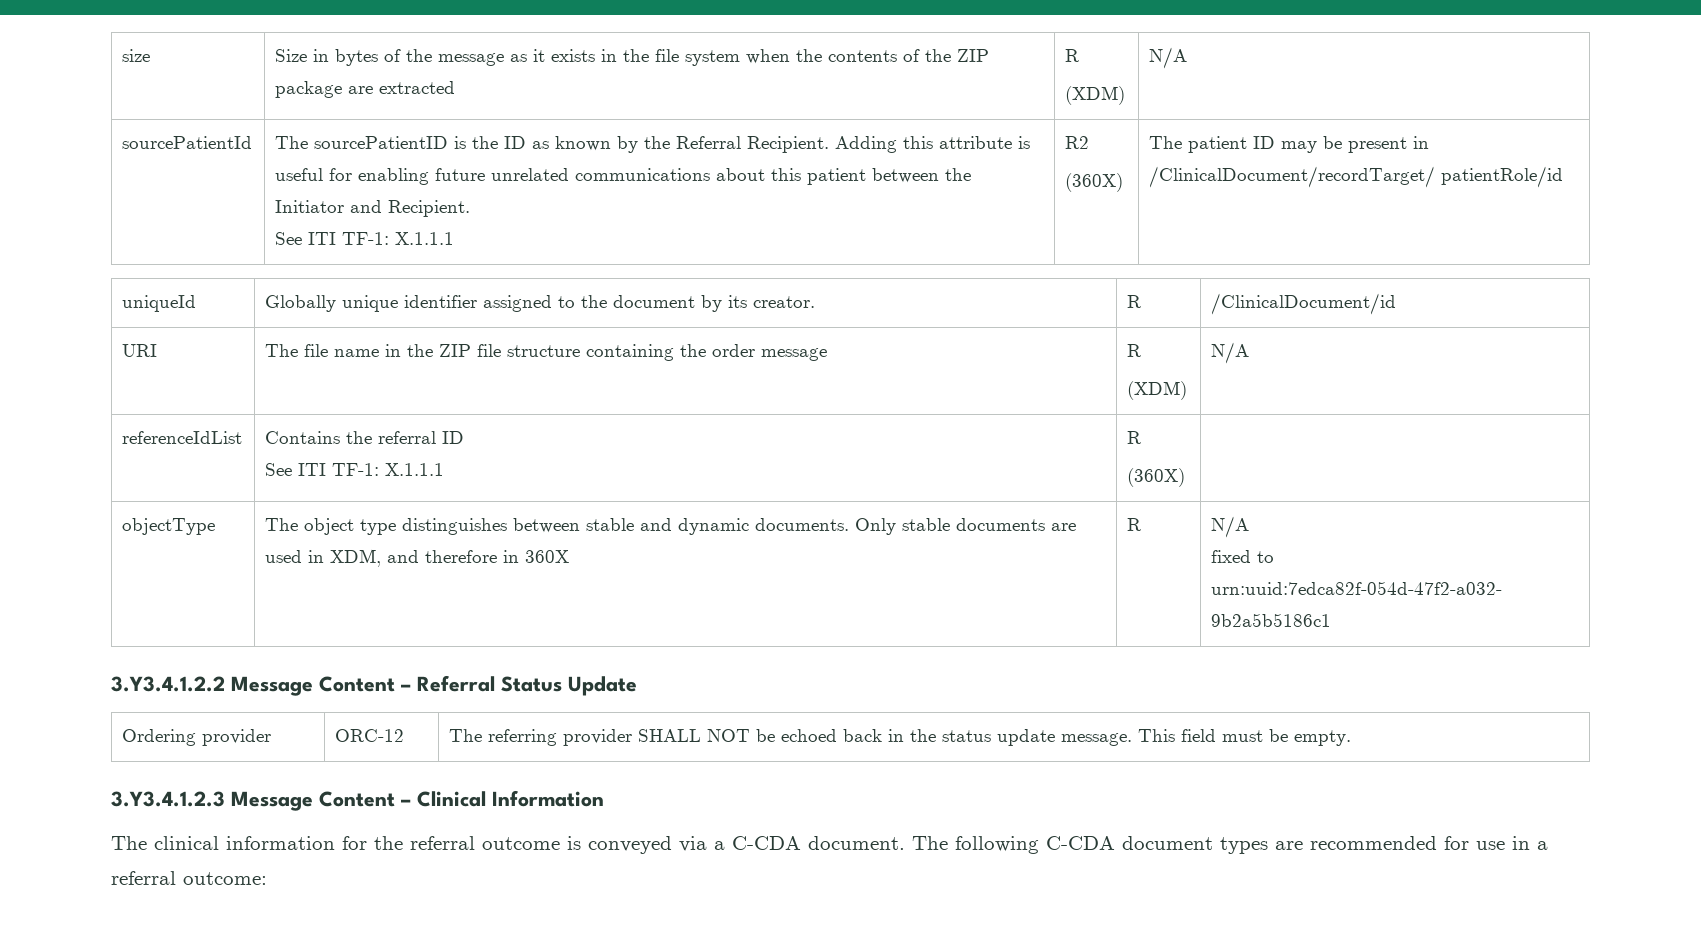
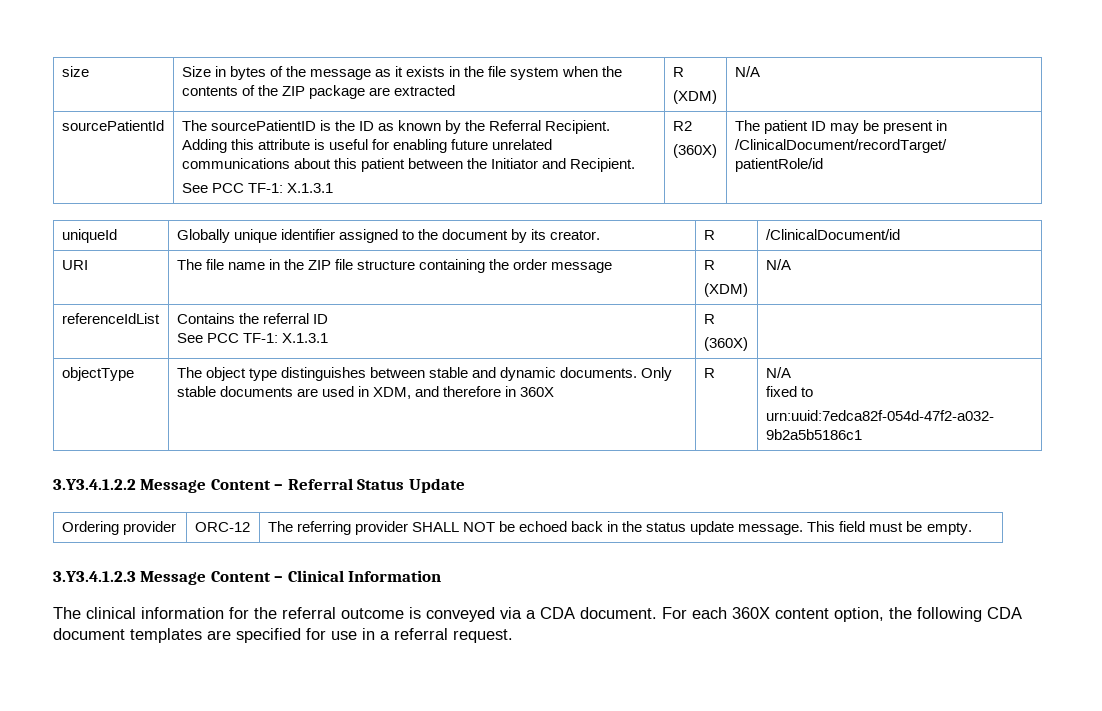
[308,232,455,245] ITI TF-1: X.1.1.1 -> [211,183,333,193] PCC TF-1: X.1.3.1
[298,463,445,476] ITI TF-1: X.1.1.1 -> [206,333,328,343] PCC TF-1: X.1.3.1
[732,836,1437,854] C-CDA document. The following C-CDA document types are recommended -> [540,607,1022,622] [53,628,301,643] CDA document. For each 360X content option, the following CDA document templates are specified
[183,872,267,885] outcome: -> [453,629,513,643] request.

